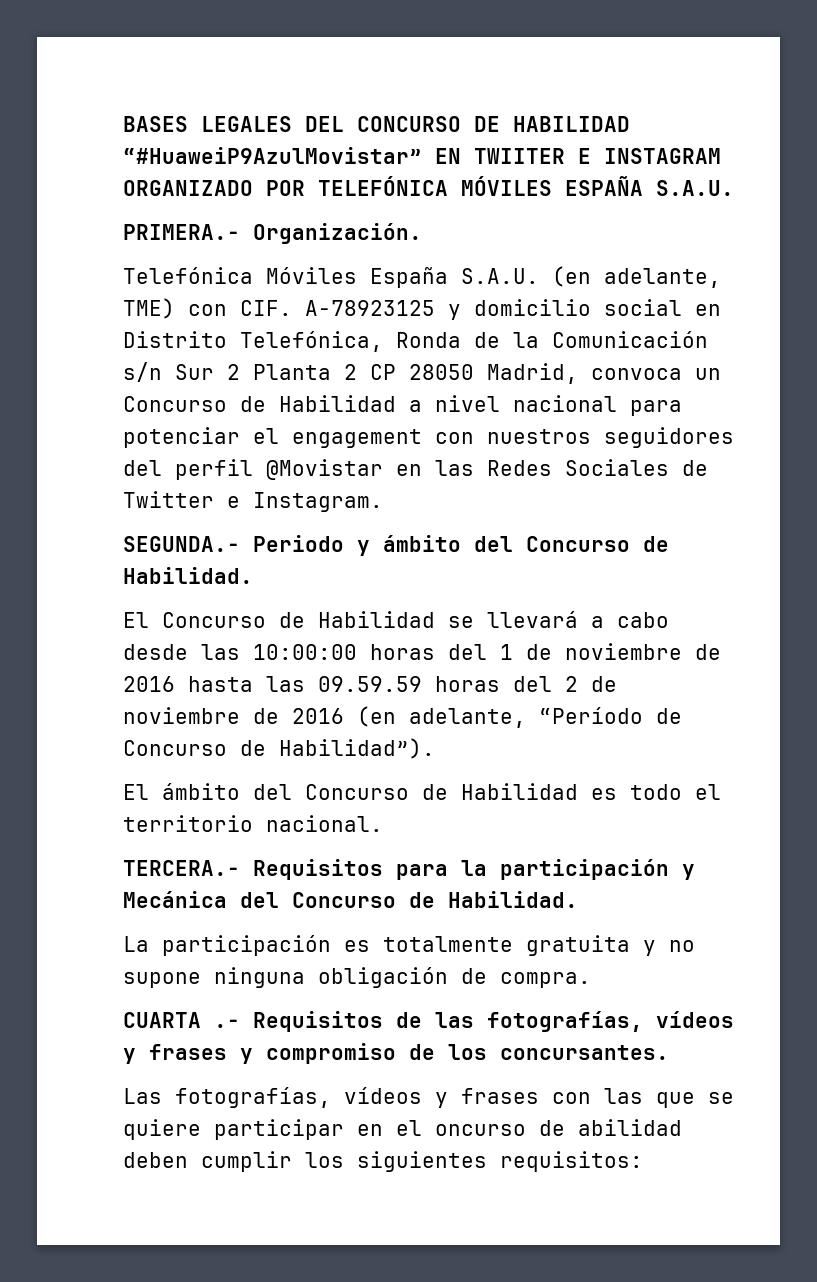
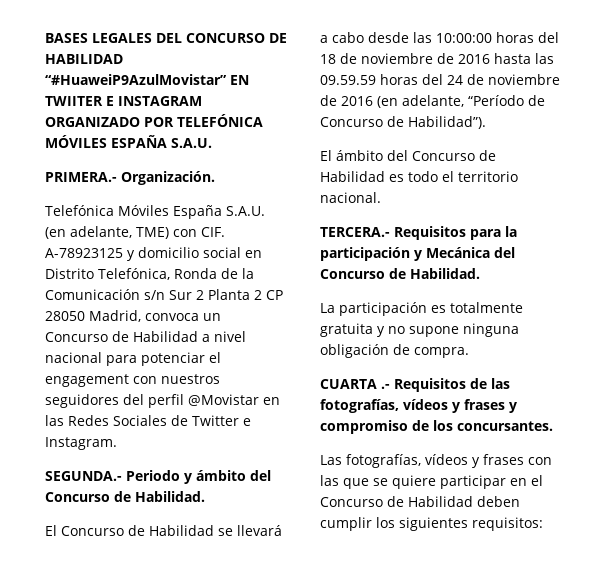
[500,644,513,660] 1 -> [320,54,336,64] 18
[565,676,578,692] 2 -> [447,75,463,85] 24
[435,1119,682,1136] oncurso de abilidad -> [320,496,473,507] Concurso de Habilidad

